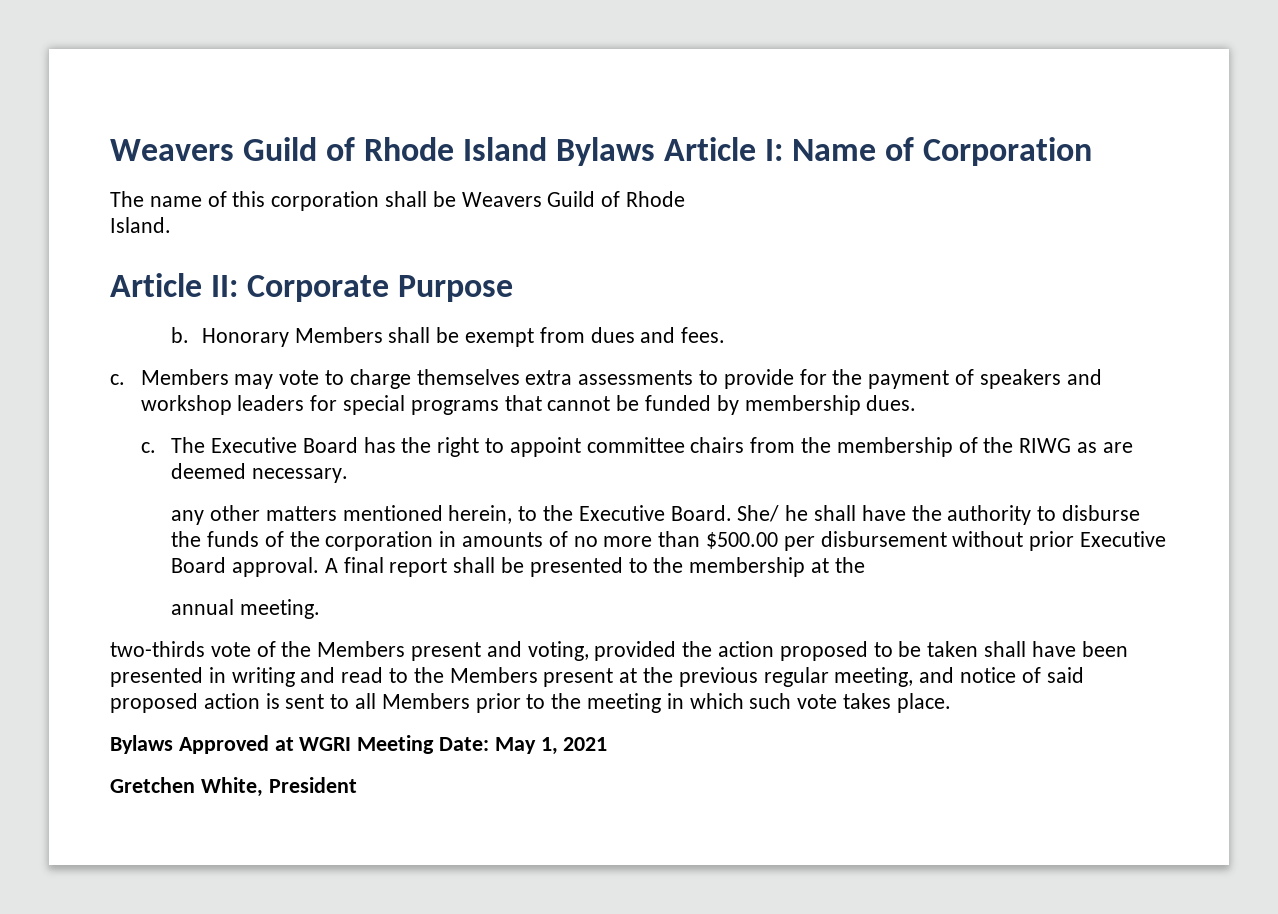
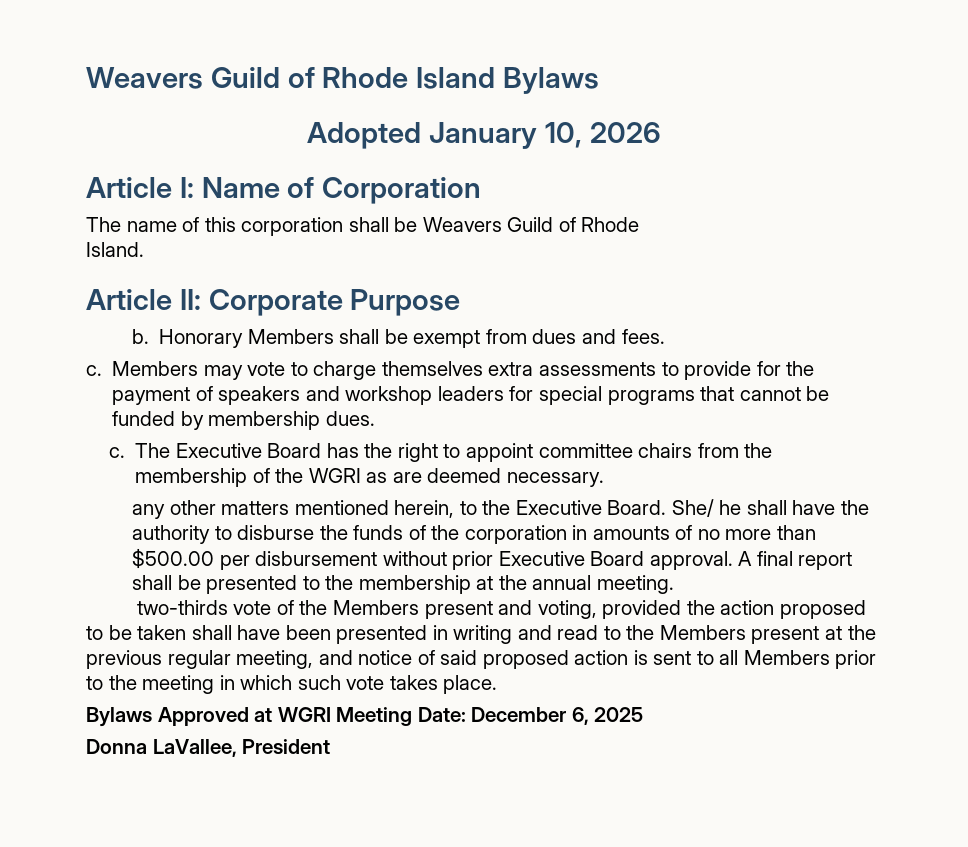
(656, 151) none -> [307,122,661,149] // Adopted January 10, 2026 //
[1019,438,1072,453] RIWG -> [308,468,361,483] WGRI
(865, 565) // -> (527, 582) none
[494,737,608,755] [110,777,263,797] May 1, 2021 // Gretchen White, -> [471,707,644,725] [86,739,237,757] December 6, 2025 // Donna LaVallee,

